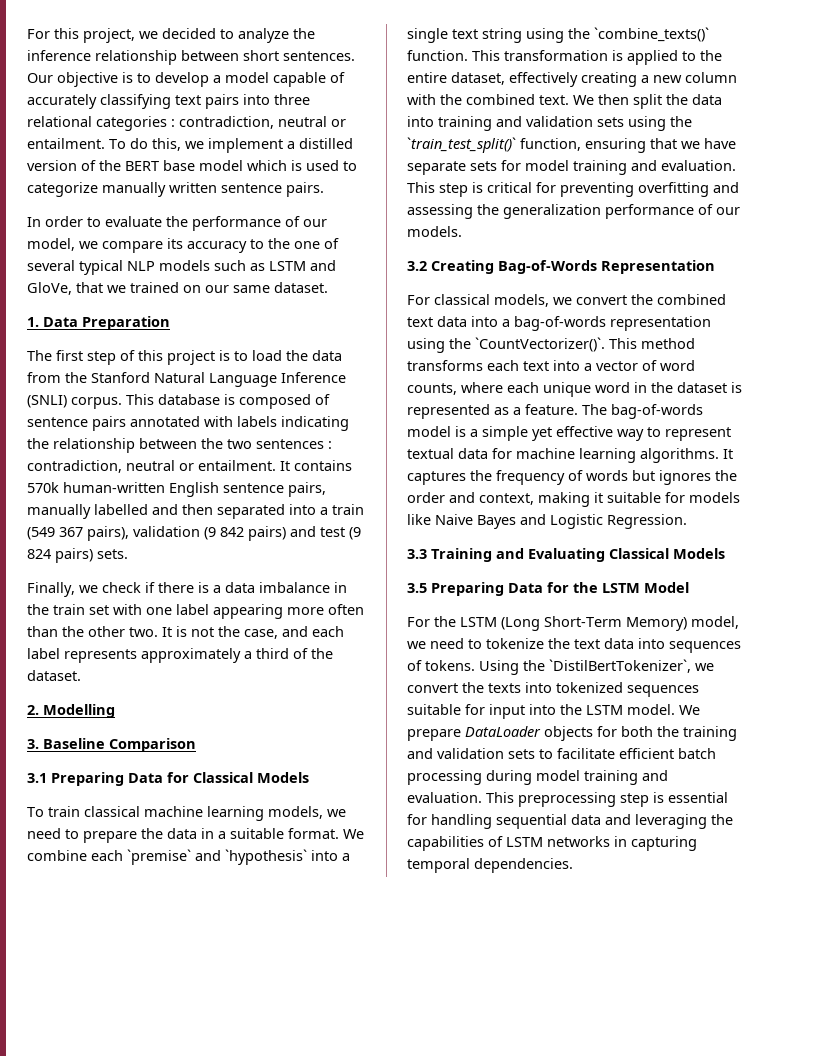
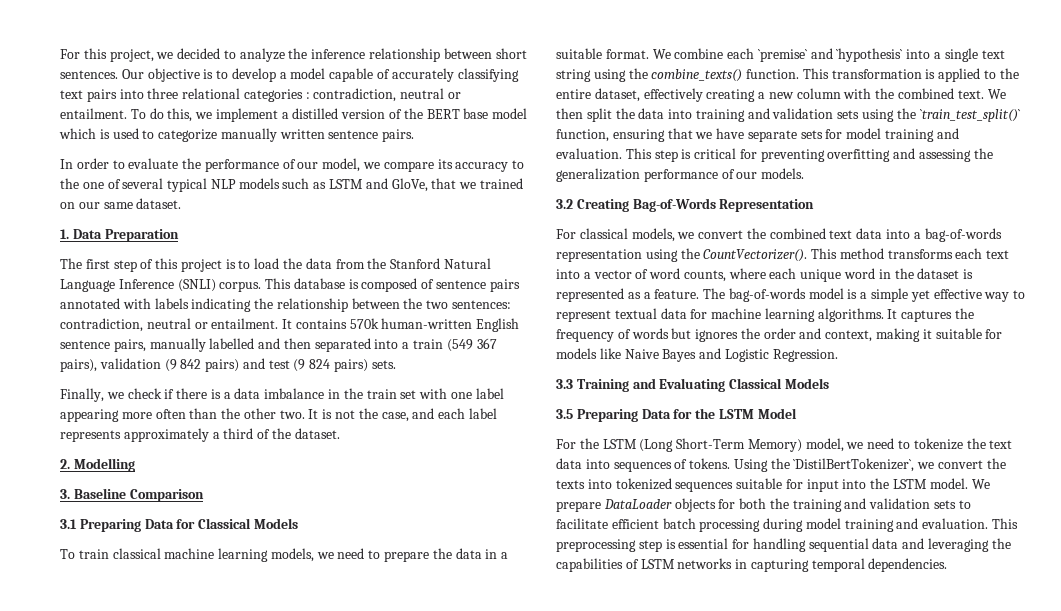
[256,439,332,449] sentences : -> [452,300,512,309] sentences:
[594,27,709,42] `combine_texts()` -> [651,69,743,82] combine_texts()
[475,337,605,352] `CountVectorizer()`. -> [703,249,808,262] CountVectorizer().

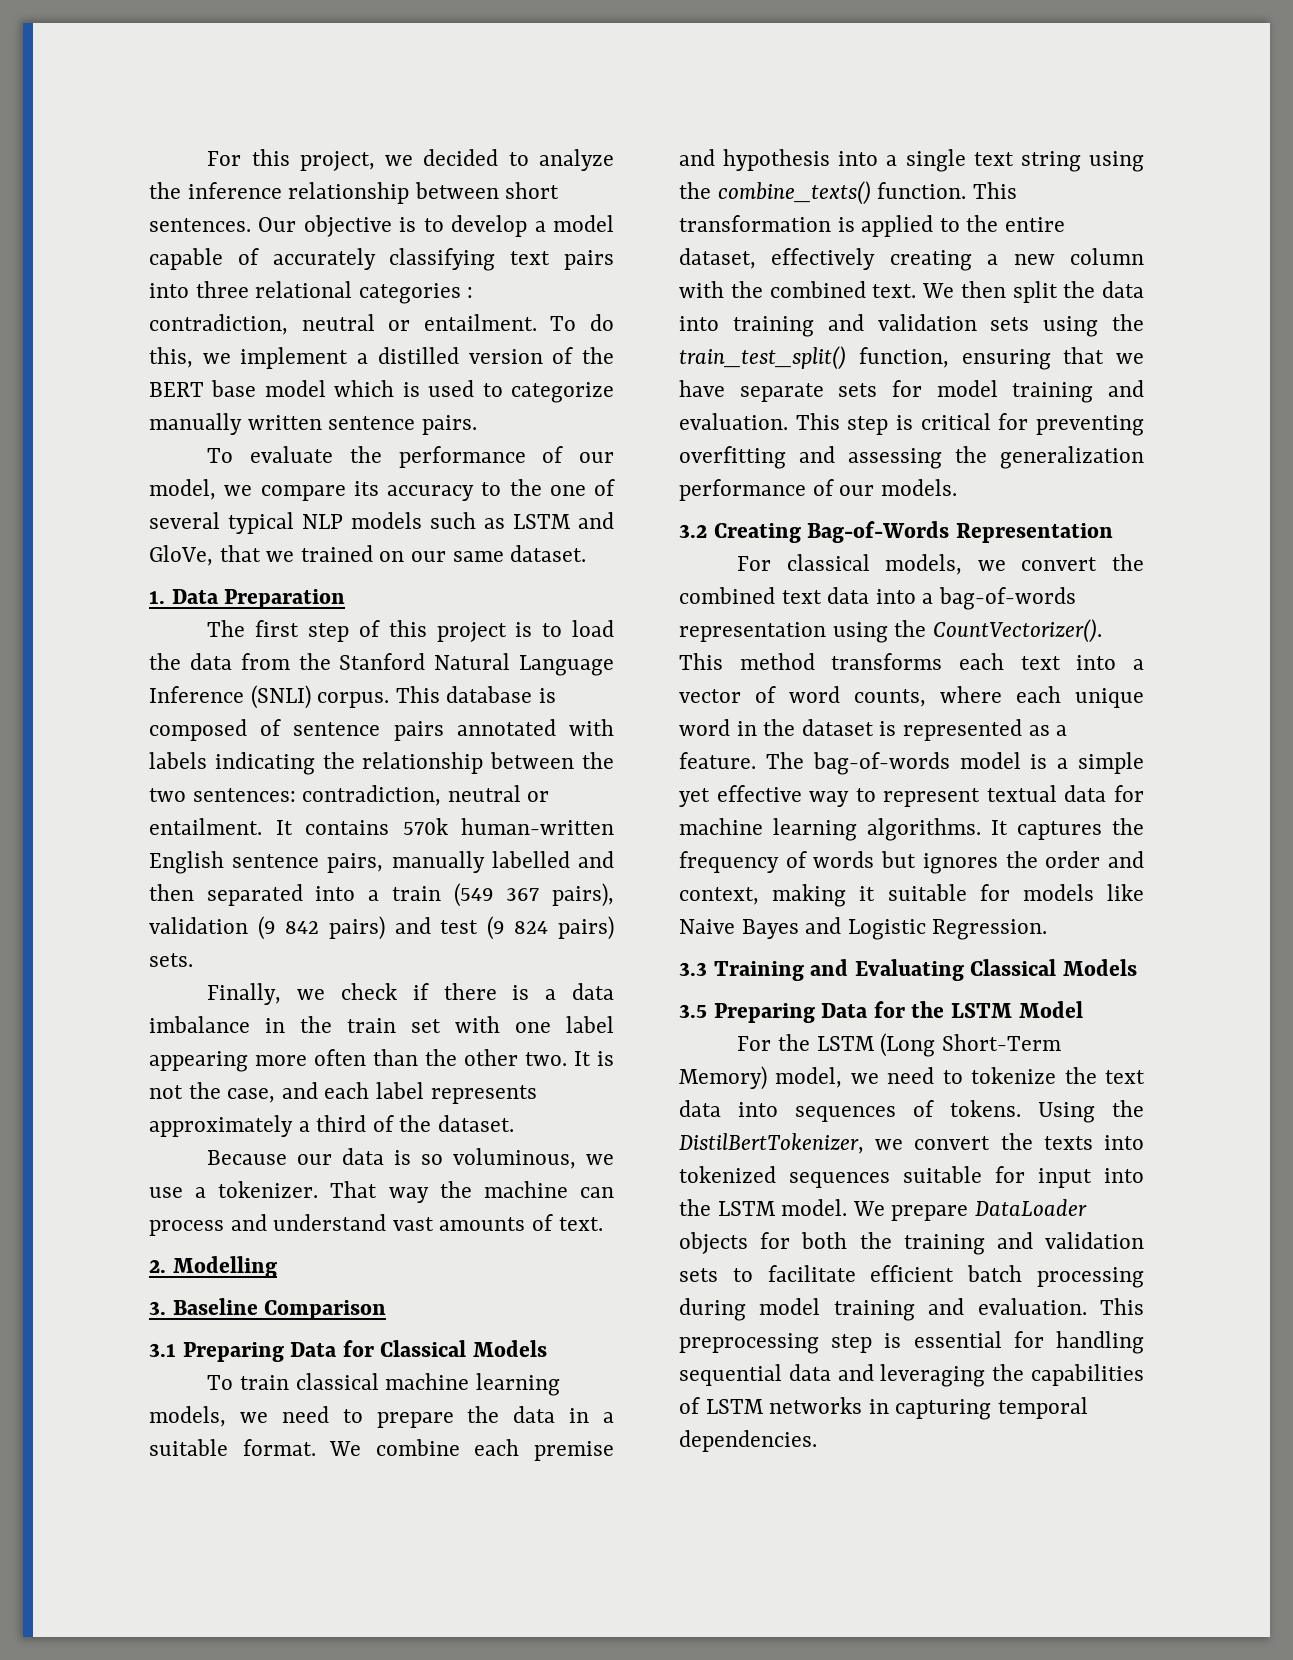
[60,158,125,169] In order to -> [207,448,234,463] To
(340, 433) none -> [207,1148,615,1169] [149,1181,614,1203] [149,1214,603,1236] // Because our data is so voluminous, we use a tokenizer. That way the machine can process and understand vast amounts of text.
[757,48,904,62] `premise` and `hypothesis` -> [534,1441,614,1461] [679,149,831,171] premise and hypothesis
[919,109,1021,122] `train_test_split()` -> [679,346,846,370] train_test_split()
[793,458,915,472] `DistilBertTokenizer`, -> [679,1133,864,1154] DistilBertTokenizer,

